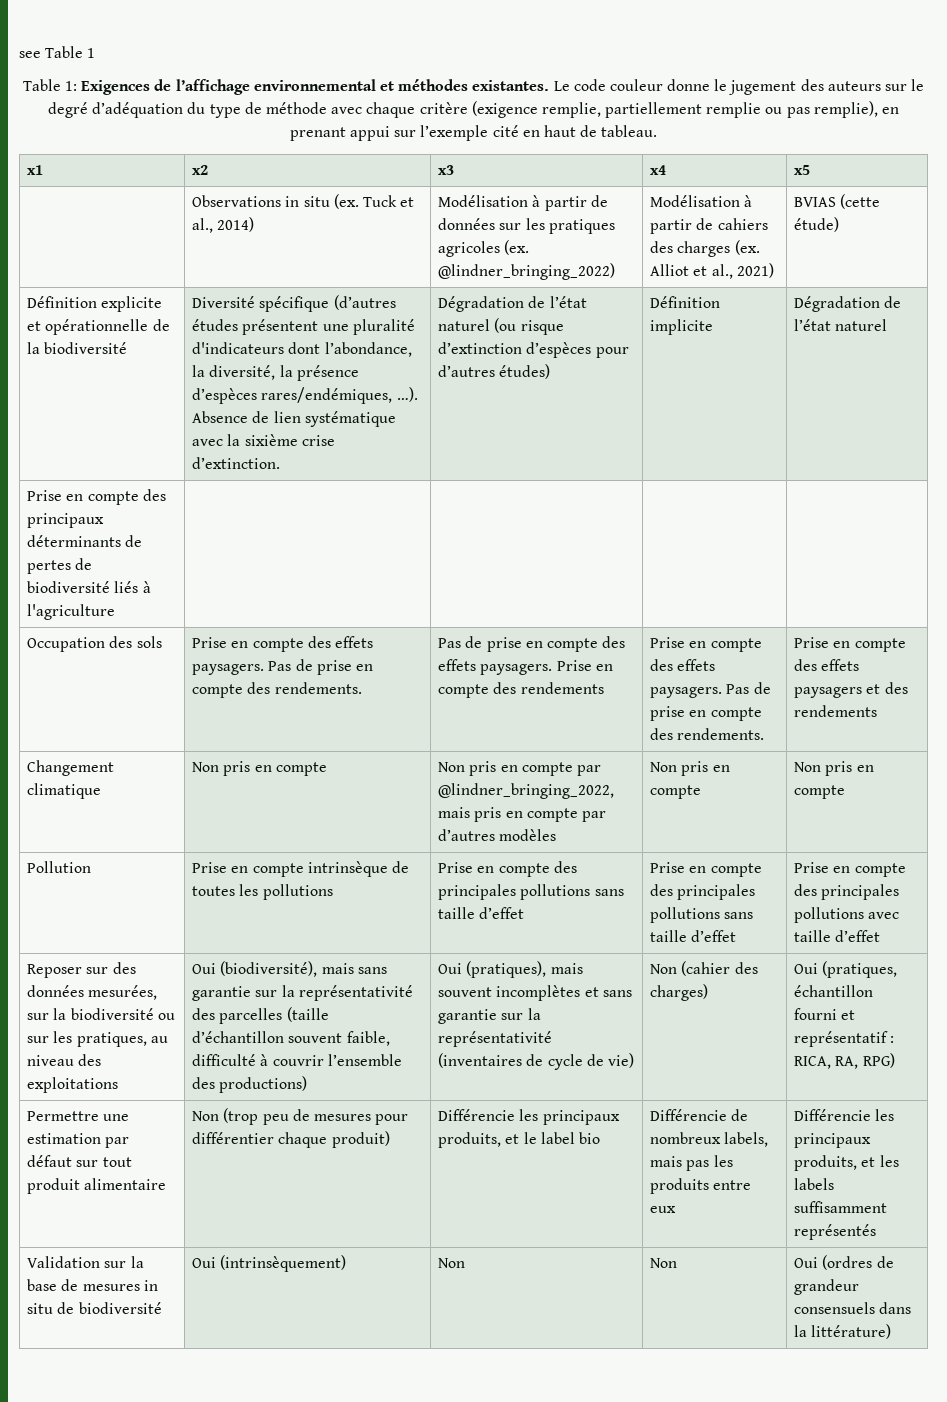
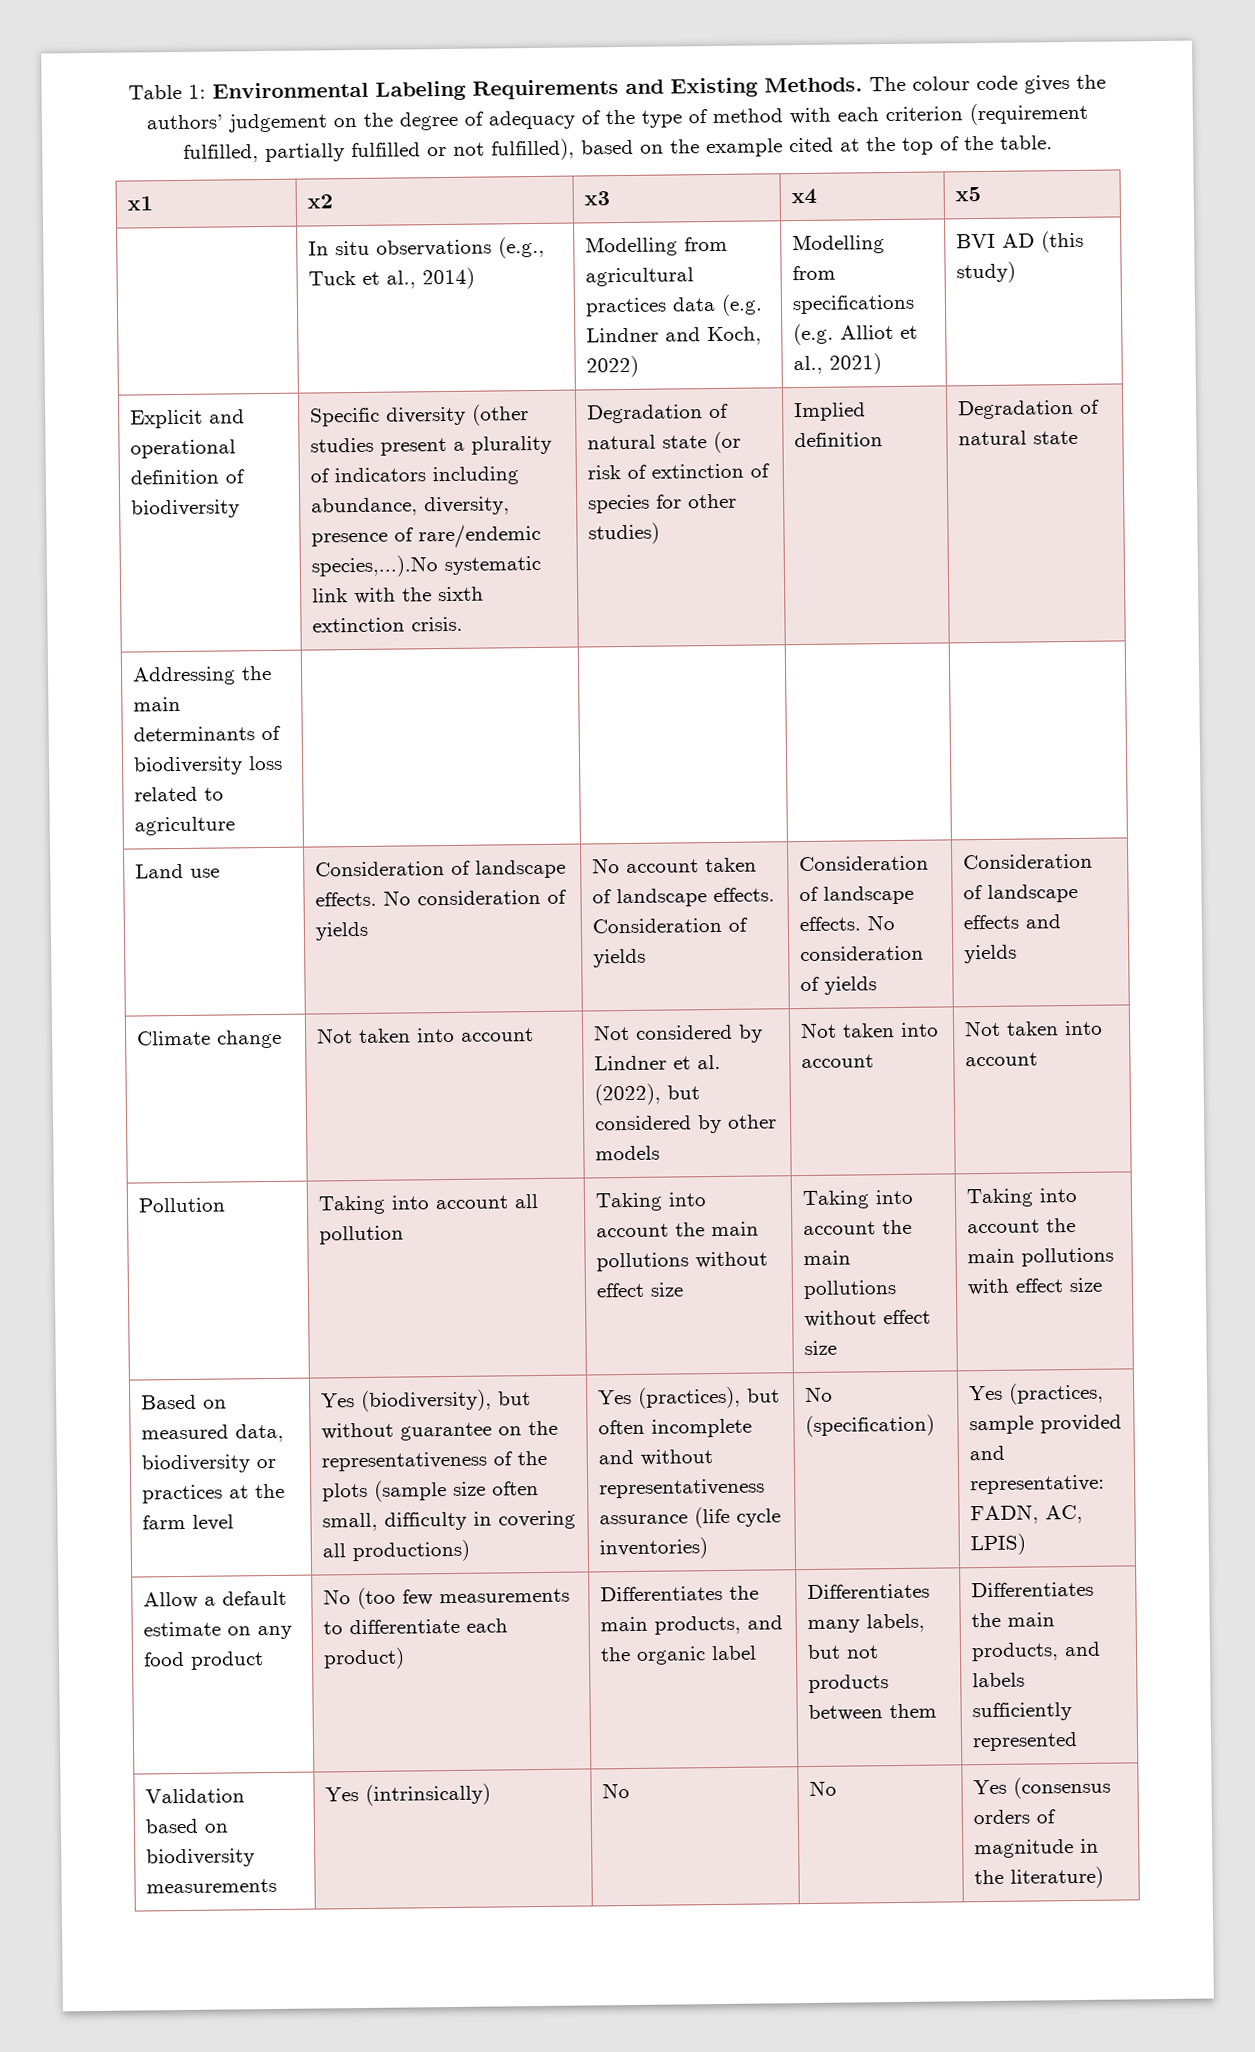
[19,46,96,58] [22,79,925,95] [48,101,899,118] [289,125,658,141] see Table 1 // Table 1: Exigences de l’affichage environnemental et méthodes existantes. Le code couleur donne le jugement des auteurs sur le degré d’adéquation du type de méthode avec chaque critère (exigence remplie, partiellement remplie ou pas remplie), en prenant appui sur l’exemple cité en haut de tableau. -> [128,74,1106,101] [146,102,1088,133] [183,135,1053,163] Table 1: Environmental Labeling Requirements and Existing Methods. The colour code gives the authors’ judgement on the degree of adequacy of the type of method with each criterion (requirement fulfilled, partially fulfilled or not fulfilled), based on the example cited at the top of the table.
[192,194,359,209] Observations in situ (ex. -> [308,236,546,259] In situ observations (e.g.,
[438,195,608,211] [438,218,615,234] [438,240,530,257] [438,263,616,280] [650,195,753,207] [650,218,768,234] [650,240,760,257] [650,263,774,279] [794,194,881,209] [794,217,840,232] [27,296,163,312] [27,319,170,335] [27,342,128,354] [192,295,396,312] [192,319,415,335] [192,342,412,357] [192,365,359,381] [192,387,418,404] [192,411,396,427] [192,434,335,446] [192,457,281,469] [438,296,587,312] [438,318,564,335] [438,342,629,358] [438,364,551,379] [650,296,721,308] [650,319,714,335] [794,296,902,312] [794,319,888,331] [27,489,166,505] [27,513,105,528] [27,535,143,547] [27,558,93,574] [27,581,151,593] [27,604,116,620] [27,636,162,652] [192,636,373,652] [192,659,373,675] [192,682,362,698] [438,636,626,652] [438,659,613,675] [438,682,604,698] [650,637,762,652] [650,659,716,671] [650,682,771,698] [650,706,762,721] [650,728,765,740] [794,637,906,652] [794,659,860,671] [794,682,908,698] [794,705,878,717] [27,760,115,776] [27,783,102,799] [192,761,327,776] [438,761,601,776] [438,783,615,799] [438,807,606,822] [438,829,557,841] [650,761,730,776] [650,785,702,799] [794,761,874,776] [794,785,846,799] [27,861,92,873] [192,861,409,877] [192,884,333,900] [438,861,577,877] [438,884,624,900] [438,907,525,919] [650,862,762,877] [650,884,756,900] [650,907,754,923] [650,930,737,942] [794,862,906,877] [794,884,900,900] [794,907,900,923] [794,930,881,942] [27,962,136,978] [27,985,158,1000] [27,1008,175,1020] [27,1031,168,1047] [27,1054,102,1066] [27,1077,119,1093] [192,961,387,977] [192,985,413,1001] [192,1007,329,1024] [192,1031,390,1046] [192,1054,402,1066] [192,1076,308,1093] [438,961,583,978] [438,985,632,1001] [438,1008,541,1024] [438,1031,553,1047] [438,1053,634,1070] [650,961,758,976] [650,984,709,1001] [794,961,898,978] [794,985,874,997] [794,1008,856,1020] [794,1031,895,1047] [794,1053,895,1069] [27,1111,130,1121] [27,1133,130,1148] [27,1155,132,1167] [27,1178,167,1194] [192,1108,409,1125] [192,1131,390,1148] [438,1109,620,1125] [438,1132,600,1148] [650,1109,749,1121] [650,1132,769,1147] [650,1155,733,1171] [650,1178,752,1194] [650,1206,677,1213] [794,1109,895,1121] [794,1133,872,1148] [794,1155,899,1171] [794,1178,835,1190] [794,1201,888,1213] [794,1224,877,1240] [27,1256,144,1268] [27,1279,158,1291] [27,1302,162,1314] [192,1255,347,1272] [438,1258,466,1268] [650,1258,678,1268] [794,1255,894,1270] [794,1279,860,1295] [794,1302,912,1314] [794,1324,892,1339] Modélisation à partir de données sur les pratiques agricoles (ex. @lindner_bringing_2022) | Modélisation à partir de cahiers des charges (ex. Alliot et al., 2021) | BVIAS (cette étude) // Définition explicite et opérationnelle de la biodiversité | Diversité spécifique (d’autres études présentent une pluralité d'indicateurs dont l’abondance, la diversité, la présence d’espèces rares/endémiques, …). Absence de lien systématique avec la sixième crise d’extinction. | Dégradation de l’état naturel (ou risque d’extinction d’espèces pour d’autres études) | Définition implicite | Dégradation de l’état naturel // Prise en compte des principaux déterminants de pertes de biodiversité liés à l'agriculture | | | | // Occupation des sols | Prise en compte des effets paysagers. Pas de prise en compte des rendements. | Pas de prise en compte des effets paysagers. Prise en compte des rendements | Prise en compte des effets paysagers. Pas de prise en compte des rendements. | Prise en compte des effets paysagers et des rendements // Changement climatique | Non pris en compte | Non pris en compte par @lindner_bringing_2022, mais pris en compte par d’autres modèles | Non pris en compte | Non pris en compte // Pollution | Prise en compte intrinsèque de toutes les pollutions | Prise en compte des principales pollutions sans taille d’effet | Prise en compte des principales pollutions sans taille d’effet | Prise en compte des principales pollutions avec taille d’effet // Reposer sur des données mesurées, sur la biodiversité ou sur les pratiques, au niveau des exploitations | Oui (biodiversité), mais sans garantie sur la représentativité des parcelles (taille d’échantillon souvent faible, difficulté à couvrir l’ensemble des productions) | Oui (pratiques), mais souvent incomplètes et sans garantie sur la représentativité (inventaires de cycle de vie) | Non (cahier des charges) | Oui (pratiques, échantillon fourni et représentatif : RICA, RA, RPG) // Permettre une estimation par défaut sur tout produit alimentaire | Non (trop peu de mesures pour différentier chaque produit) | Différencie les principaux produits, et le label bio | Différencie de nombreux labels, mais pas les produits entre eux | Différencie les principaux produits, et les labels suffisamment représentés // Validation sur la base de mesures in situ de biodiversité | Oui (intrinsèquement) | Non | Non | Oui (ordres de grandeur consensuels dans la littérature) -> [585,236,729,257] [585,267,695,287] [585,294,764,317] [586,326,763,346] [586,355,640,378] [792,234,886,255] [792,265,837,281] [792,294,916,315] [793,323,919,346] [793,353,883,375] [956,230,1085,253] [956,261,1017,284] [130,409,246,429] [130,439,237,459] [130,469,246,485] [131,499,241,519] [310,404,530,427] [310,435,553,456] [310,466,520,486] [311,496,511,517] [311,523,542,549] [311,555,542,578] [312,586,485,605] [312,616,464,633] [587,403,730,424] [587,431,742,454] [587,463,771,480] [588,493,738,514] [588,522,661,545] [794,402,867,422] [794,432,884,448] [958,399,1101,420] [958,430,1079,446] [132,665,273,686] [133,696,182,712] [133,725,282,742] [133,755,284,776] [134,786,225,802] [134,816,236,836] [135,863,221,879] [315,859,567,879] [315,889,568,907] [315,921,370,941] [592,857,758,874] [592,887,776,908] [592,917,749,934] [593,948,647,968] [799,855,930,872] [799,885,915,905] [799,914,896,932] [800,945,925,962] [800,976,878,995] [963,853,1094,870] [963,883,1079,903] [963,914,1062,930] [964,944,1018,964] [137,1029,283,1049] [317,1027,535,1044] [593,1024,764,1043] [594,1054,722,1071] [594,1083,701,1106] [595,1114,778,1134] [595,1145,661,1161] [800,1022,940,1039] [801,1054,875,1069] [964,1020,1104,1037] [965,1052,1039,1067] [138,1197,227,1213] [318,1194,540,1215] [319,1225,405,1245] [595,1192,708,1212] [596,1221,760,1238] [596,1251,769,1272] [596,1282,685,1298] [802,1189,915,1210] [803,1219,913,1236] [803,1250,852,1266] [803,1280,898,1300] [804,1309,932,1328] [804,1340,838,1356] [966,1187,1078,1208] [967,1218,1077,1234] [967,1247,1115,1267] [967,1277,1103,1296] [141,1394,228,1410] [141,1423,285,1443] [141,1454,277,1474] [142,1483,286,1504] [142,1514,235,1531] [321,1389,532,1412] [321,1420,559,1441] [321,1450,548,1472] [322,1480,540,1502] [322,1510,577,1532] [322,1539,471,1563] [598,1386,781,1409] [598,1418,753,1438] [598,1449,714,1466] [599,1478,766,1499] [599,1506,782,1529] [599,1537,709,1560] [805,1386,834,1403] [805,1414,936,1438] [969,1382,1105,1405] [969,1414,1123,1435] [969,1445,1006,1461] [970,1474,1106,1495] [970,1504,1084,1525] [970,1533,1027,1556] [143,1590,288,1609] [143,1621,293,1640] [143,1651,265,1670] [323,1587,571,1610] [323,1618,509,1635] [323,1647,406,1670] [600,1585,760,1602] [600,1615,784,1635] [600,1645,758,1665] [807,1583,931,1600] [807,1613,926,1634] [807,1644,880,1660] [808,1674,890,1694] [808,1703,938,1722] [971,1581,1095,1598] [971,1612,1056,1628] [971,1641,1102,1662] [972,1672,1026,1688] [972,1702,1073,1722] [972,1732,1079,1752] [145,1788,246,1804] [145,1818,229,1834] [146,1848,256,1868] [146,1878,278,1894] [325,1783,492,1806] [602,1783,631,1799] [809,1780,838,1797] [973,1776,1112,1799] [973,1809,1057,1825] [974,1838,1100,1859] [974,1866,1105,1889] Modelling from agricultural practices data (e.g. Lindner and Koch, 2022) | Modelling from specifications (e.g. Alliot et al., 2021) | BVI AD (this study) // Explicit and operational definition of biodiversity | Specific diversity (other studies present a plurality of indicators including abundance, diversity, presence of rare/endemic species,...).No systematic link with the sixth extinction crisis. | Degradation of natural state (or risk of extinction of species for other studies) | Implied definition | Degradation of natural state // Addressing the main determinants of biodiversity loss related to agriculture | | | | // Land use | Consideration of landscape effects. No consideration of yields | No account taken of landscape effects. Consideration of yields | Consideration of landscape effects. No consideration of yields | Consideration of landscape effects and yields // Climate change | Not taken into account | Not considered by Lindner et al. (2022), but considered by other models | Not taken into account | Not taken into account // Pollution | Taking into account all pollution | Taking into account the main pollutions without effect size | Taking into account the main pollutions without effect size | Taking into account the main pollutions with effect size // Based on measured data, biodiversity or practices at the farm level | Yes (biodiversity), but without guarantee on the representativeness of the plots (sample size often small, difficulty in covering all productions) | Yes (practices), but often incomplete and without representativeness assurance (life cycle inventories) | No (specification) | Yes (practices, sample provided and representative: FADN, AC, LPIS) // Allow a default estimate on any food product | No (too few measurements to differentiate each product) | Differentiates the main products, and the organic label | Differentiates many labels, but not products between them | Differentiates the main products, and labels sufficiently represented // Validation based on biodiversity measurements | Yes (intrinsically) | No | No | Yes (consensus orders of magnitude in the literature)

